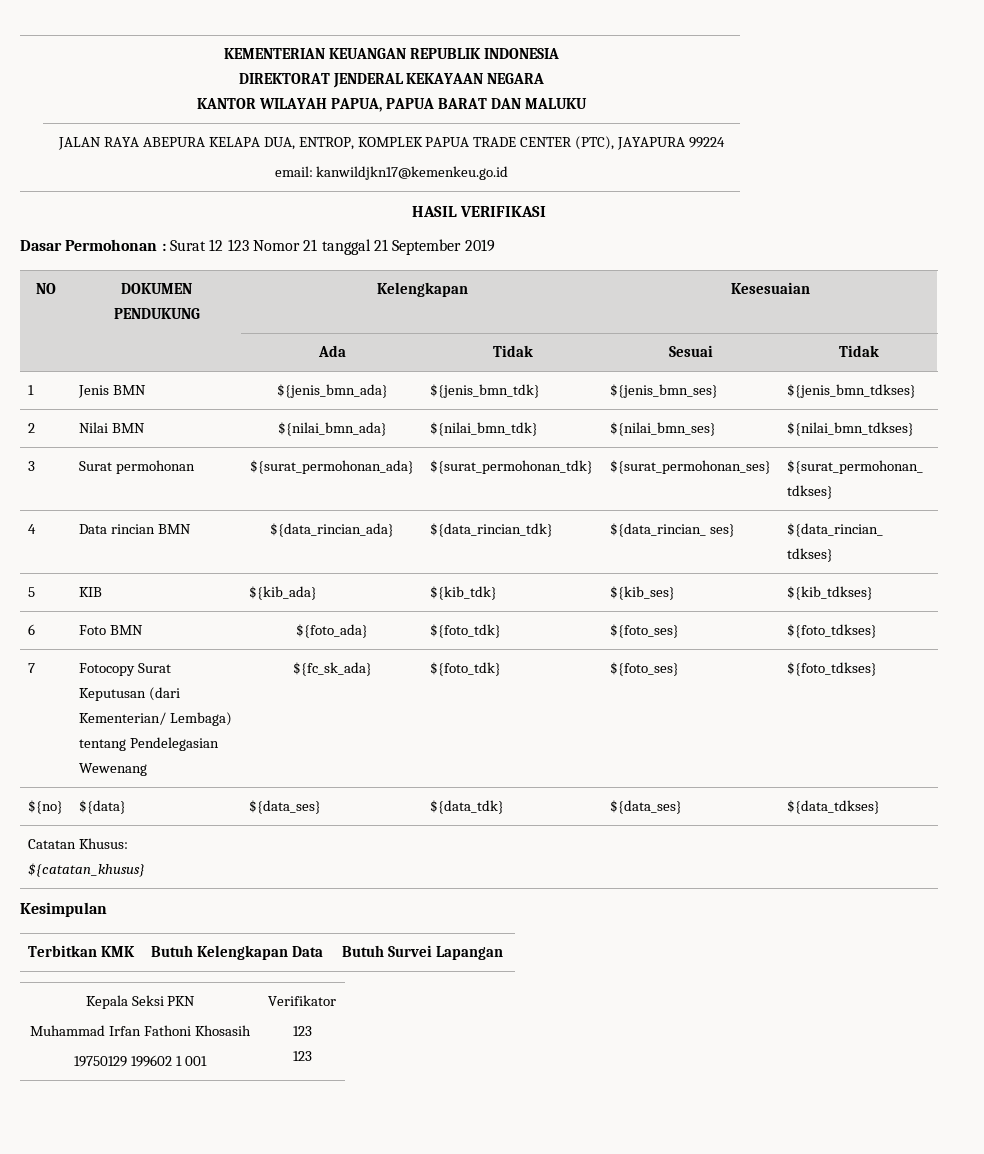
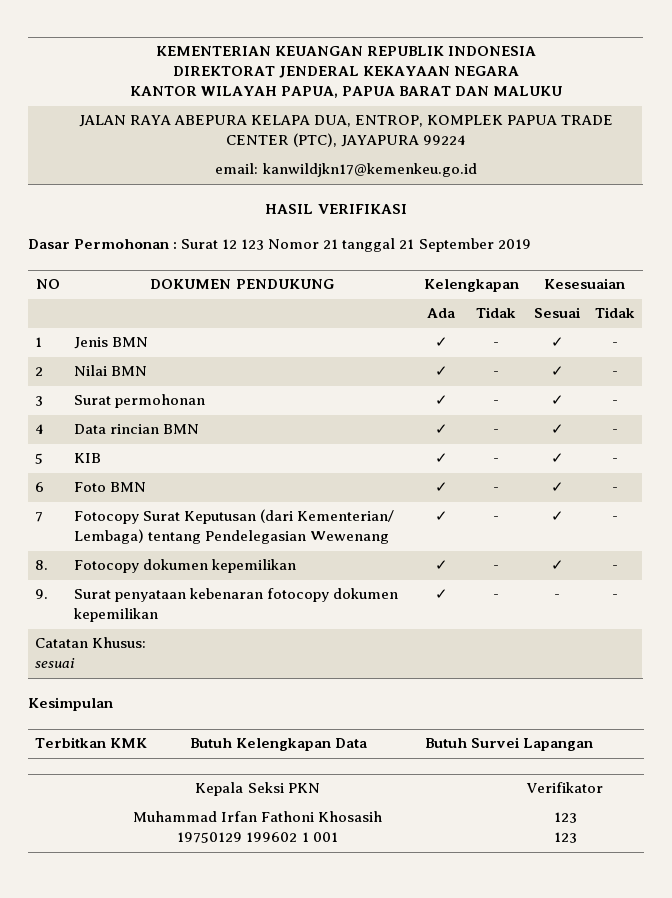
[276,384,388,398] [429,384,540,398] [609,384,718,398] [786,384,916,398] ${jenis_bmn_ada} | ${jenis_bmn_tdk} | ${jenis_bmn_ses} | ${jenis_bmn_tdkses} -> [434,337,448,347] [493,342,499,347] [550,337,564,347] [612,342,618,347] ✓ | - | ✓ | -
[277,422,387,436] [429,422,538,436] [609,422,716,436] [786,422,914,436] ${nilai_bmn_ada} | ${nilai_bmn_tdk} | ${nilai_bmn_ses} | ${nilai_bmn_tdkses} -> [434,366,448,376] [493,371,499,376] [550,366,564,376] [612,371,618,376] ✓ | - | ✓ | -
[250,460,414,474] [429,460,593,474] [609,460,771,474] [786,460,923,474] [786,485,833,499] ${surat_permohonan_ada} | ${surat_permohonan_tdk} | ${surat_permohonan_ses} | ${surat_permohonan_ tdkses} -> [434,395,448,405] [493,400,499,405] [550,395,564,405] [612,400,618,405] ✓ | - | ✓ | -
[270,523,394,537] [429,523,553,537] [609,523,735,537] [786,523,883,537] [786,548,833,562] [27,587,35,597] [78,587,102,597] [248,586,317,600] [429,586,497,600] [609,586,675,600] [786,586,873,600] ${data_rincian_ada} | ${data_rincian_tdk} | ${data_rincian_ ses} | ${data_rincian_ tdkses} // 5 | KIB | ${kib_ada} | ${kib_tdk} | ${kib_ses} | ${kib_tdkses} -> [434,424,448,434] [493,429,499,434] [550,424,564,434] [612,429,618,434] [35,453,44,464] [74,453,102,463] [434,453,448,463] [493,458,499,463] [550,453,564,463] [612,458,618,463] ✓ | - | ✓ | - // 5 | KIB | ✓ | - | ✓ | -
[296,624,368,638] [429,624,501,638] [609,624,679,638] [786,624,877,638] ${foto_ada} | ${foto_tdk} | ${foto_ses} | ${foto_tdkses} -> [434,482,448,492] [493,487,499,492] [550,482,564,492] [612,487,618,492] ✓ | - | ✓ | -
[292,662,372,676] [429,662,501,676] [609,662,679,676] [786,662,877,676] [27,800,63,814] [78,800,126,814] [248,800,321,814] [429,800,504,814] [609,800,682,814] [786,800,880,814] ${fc_sk_ada} | ${foto_tdk} | ${foto_ses} | ${foto_tdkses} // ${no} | ${data} | ${data_ses} | ${data_tdk} | ${data_ses} | ${data_tdkses} -> [434,511,448,521] [493,516,499,521] [550,511,564,521] [612,516,618,521] [35,560,49,570] [74,559,297,573] [434,560,448,570] [493,565,499,570] [550,560,564,570] [612,565,618,570] [35,589,49,599] [74,588,399,602] [74,608,159,622] [434,589,448,599] [493,594,499,599] [554,594,560,599] [612,594,618,599] ✓ | - | ✓ | - // 8. | Fotocopy dokumen kepemilikan | ✓ | - | ✓ | - // 9. | Surat penyataan kebenaran fotocopy dokumen kepemilikan | ✓ | - | - | -
[27,863,145,877] ${catatan_khusus} -> [35,658,76,668] sesuai

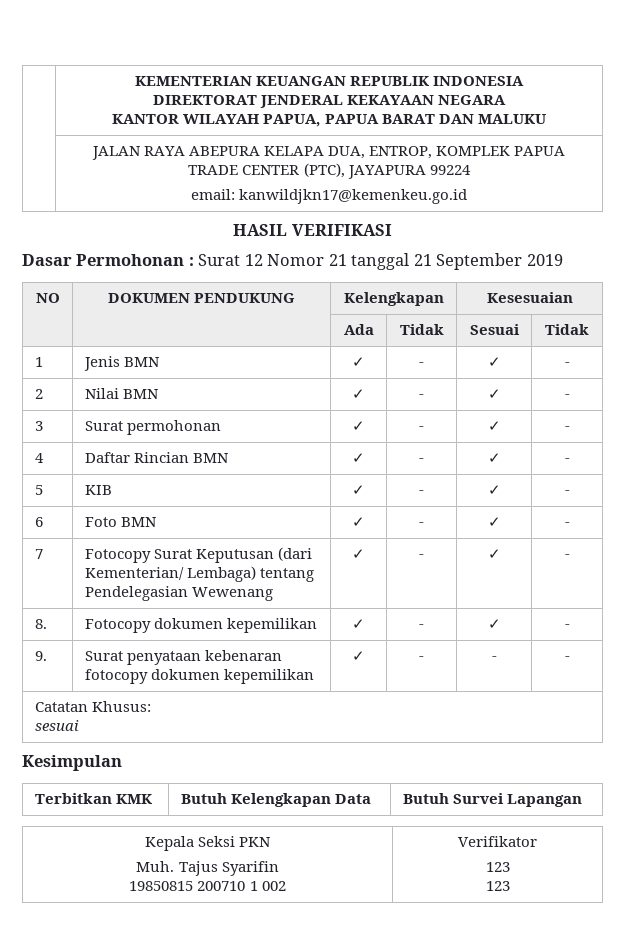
[241,239,265,250] 123 -> (263, 260) none
[74,424,160,434] Data rincian -> [84,452,189,463] Daftar Rincian
[132,811,383,822] [177,832,338,843] Muhammad Irfan Fathoni Khosasih // 19750129 199602 1 001 -> [136,861,279,876] [129,881,286,891] Muh. Tajus Syarifin // 19850815 200710 1 002

